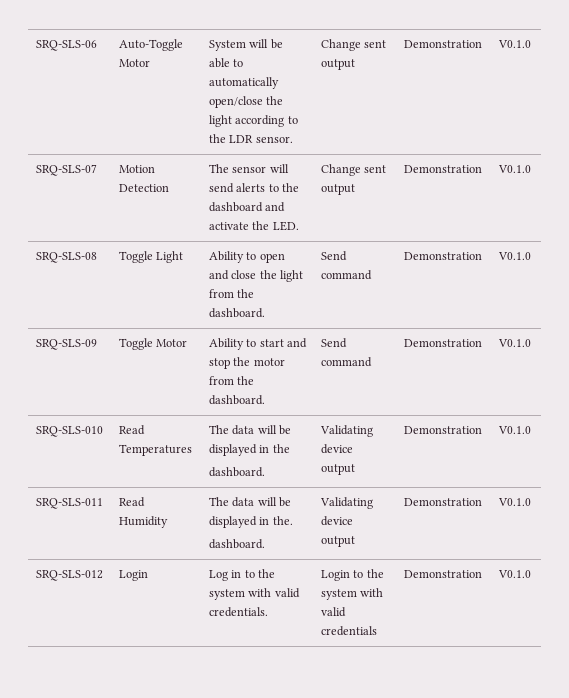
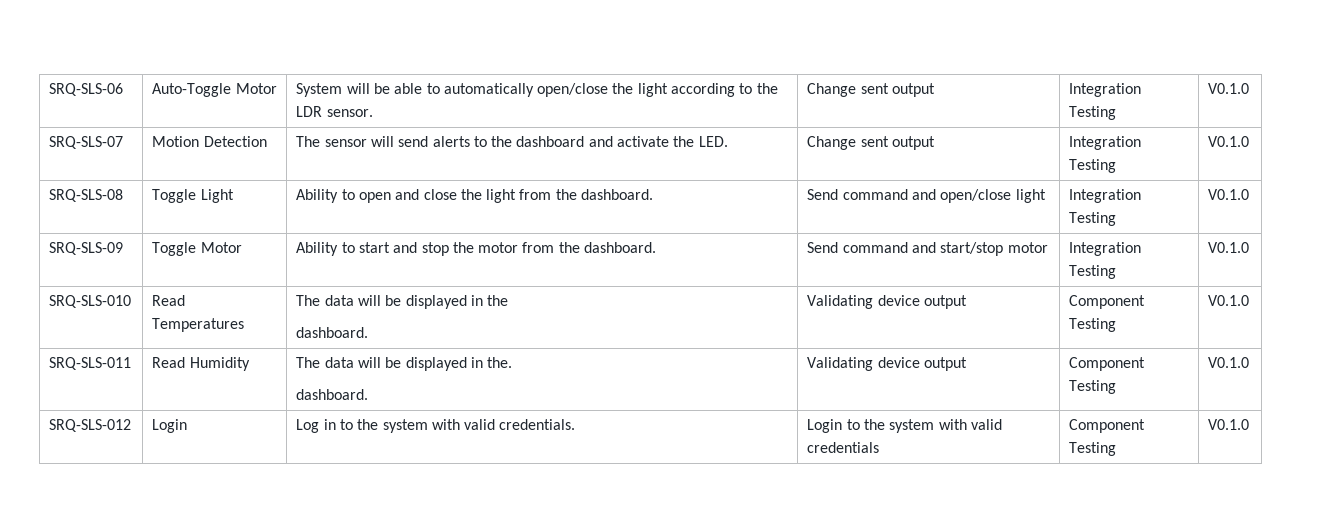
[403,40,482,48] Demonstration -> [1069,83,1142,97] [1069,106,1117,120] Integration Testing
[403,165,482,173] Demonstration -> [1069,136,1142,150] [1069,159,1117,173] Integration Testing
[403,252,482,260] | Demonstration -> [911,189,1046,203] [1069,189,1142,203] [1069,212,1117,226] and open/close light | Integration Testing
[403,339,482,347] | Demonstration -> [911,242,1048,256] [1069,242,1142,256] [1069,265,1117,279] and start/stop motor | Integration Testing
[403,426,482,434] Demonstration -> [1069,295,1146,309] [1069,318,1117,332] Component Testing
[403,498,482,506] Demonstration -> [1069,357,1146,371] [1069,380,1117,394] Component Testing
[403,570,482,578] Demonstration -> [1069,419,1146,433] [1069,442,1117,456] Component Testing

